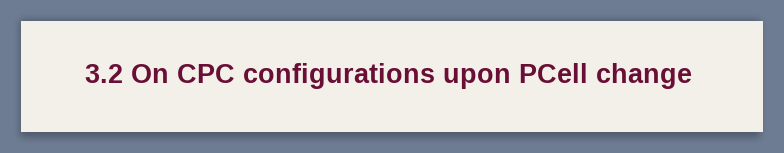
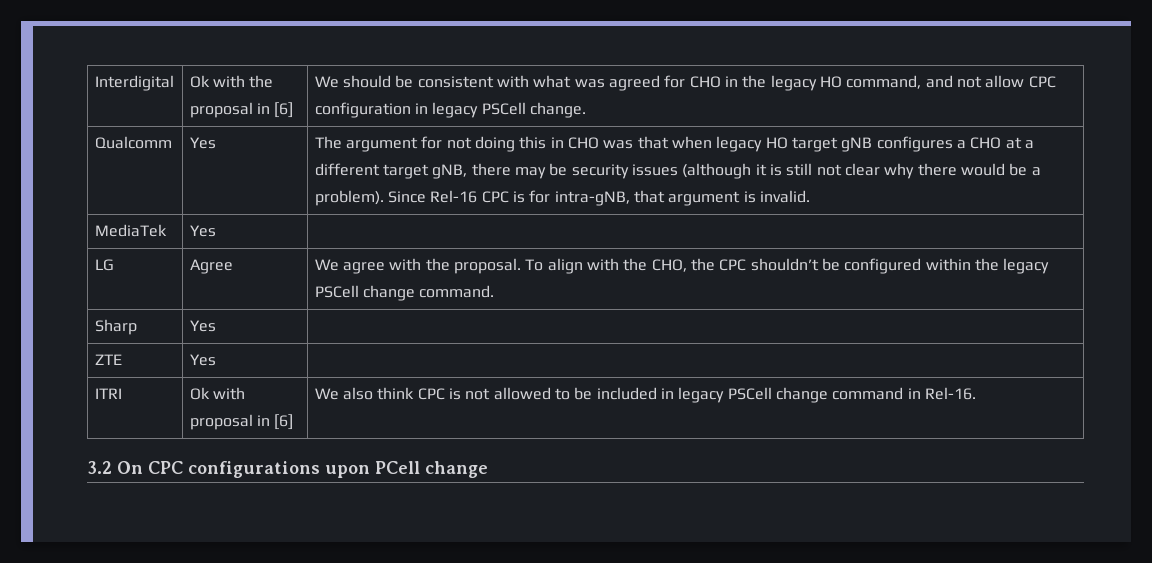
(85, 73) none -> [94,75,174,91] [189,75,274,88] [189,102,294,118] [314,75,1056,91] [314,102,587,118] [94,136,172,149] [189,137,216,149] [314,136,1034,152] [314,163,1041,179] [314,190,811,206] [94,224,167,237] [189,225,216,237] [94,259,114,271] [189,259,233,274] [314,258,1050,274] [314,285,495,301] [94,319,137,335] [189,320,216,332] [94,354,122,365] [189,354,216,366] [94,388,122,399] [189,387,246,400] [189,414,294,430] [314,387,976,403] Interdigital | Ok with the proposal in [6] | We should be consistent with what was agreed for CHO in the legacy HO command, and not allow CPC configuration in legacy PSCell change. // Qualcomm | Yes | The argument for not doing this in CHO was that when legacy HO target gNB configures a CHO at a different target gNB, there may be security issues (although it is still not clear why there would be a problem). Since Rel-16 CPC is for intra-gNB, that argument is invalid. // MediaTek | Yes | // LG | Agree | We agree with the proposal. To align with the CHO, the CPC shouldn’t be configured within the legacy PSCell change command. // Sharp | Yes | // ZTE | Yes | // ITRI | Ok with proposal in [6] | We also think CPC is not allowed to be included in legacy PSCell change command in Rel-16. //

